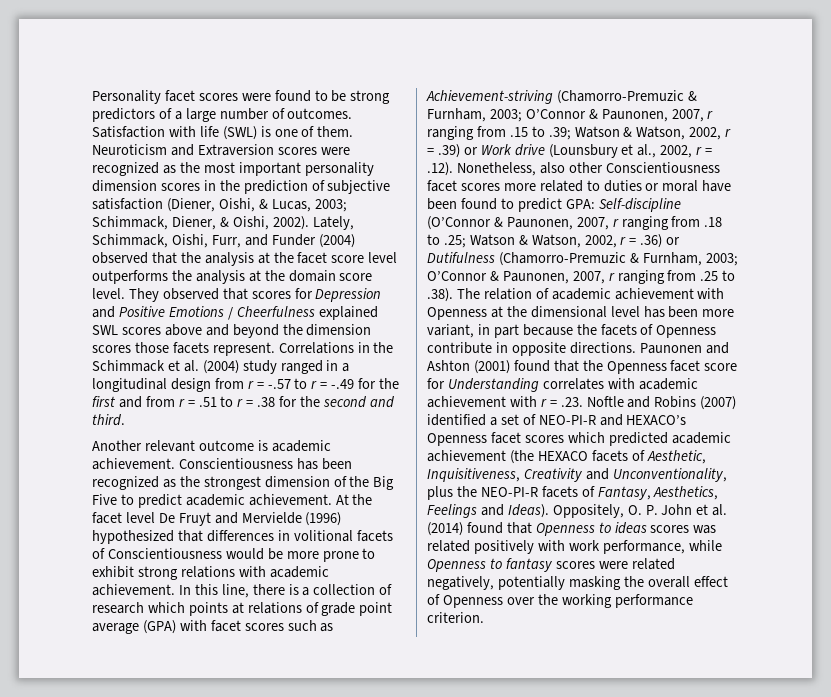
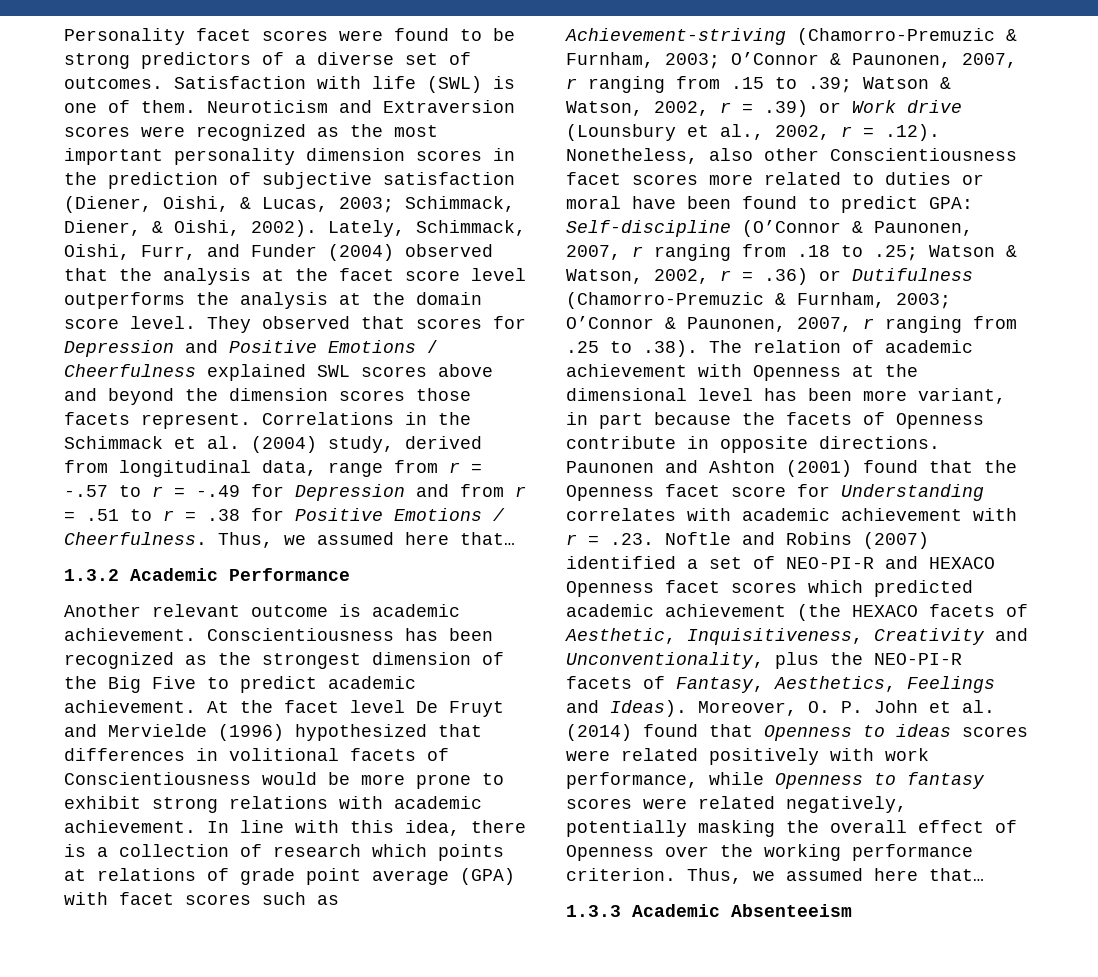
[185,108,269,122] large number -> [317,52,438,65] diverse set
[242,360,350,374] [92,378,211,392] study ranged in a longitudinal design -> [328,436,482,453] [64,460,383,477] study, derived from longitudinal data, range
[379,378,400,389] [92,396,115,407] the first -> [295,484,405,501] Depression
[300,396,394,408] [92,414,125,426] the second and third. -> [295,508,505,521] [64,532,515,548] [64,568,350,581] Positive Emotions / Cheerfulness. Thus, we assumed here that… // 1.3.2 Academic Performance
[194,584,249,598] this line, -> [240,820,460,836] line with this idea,
[626,415,687,425] HEXACO’s -> [929,557,995,569] HEXACO
[552,504,624,518] Oppositely, -> [698,701,797,716] Moreover,
[693,525,717,534] was -> [566,750,610,761] were
(484, 617) none -> [687,868,984,884] [566,904,852,917] Thus, we assumed here that… // 1.3.3 Academic Absenteeism

